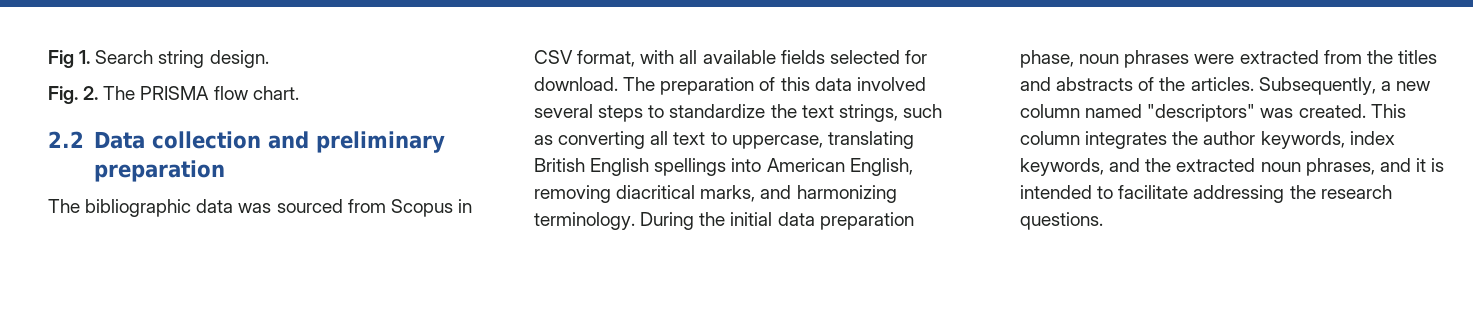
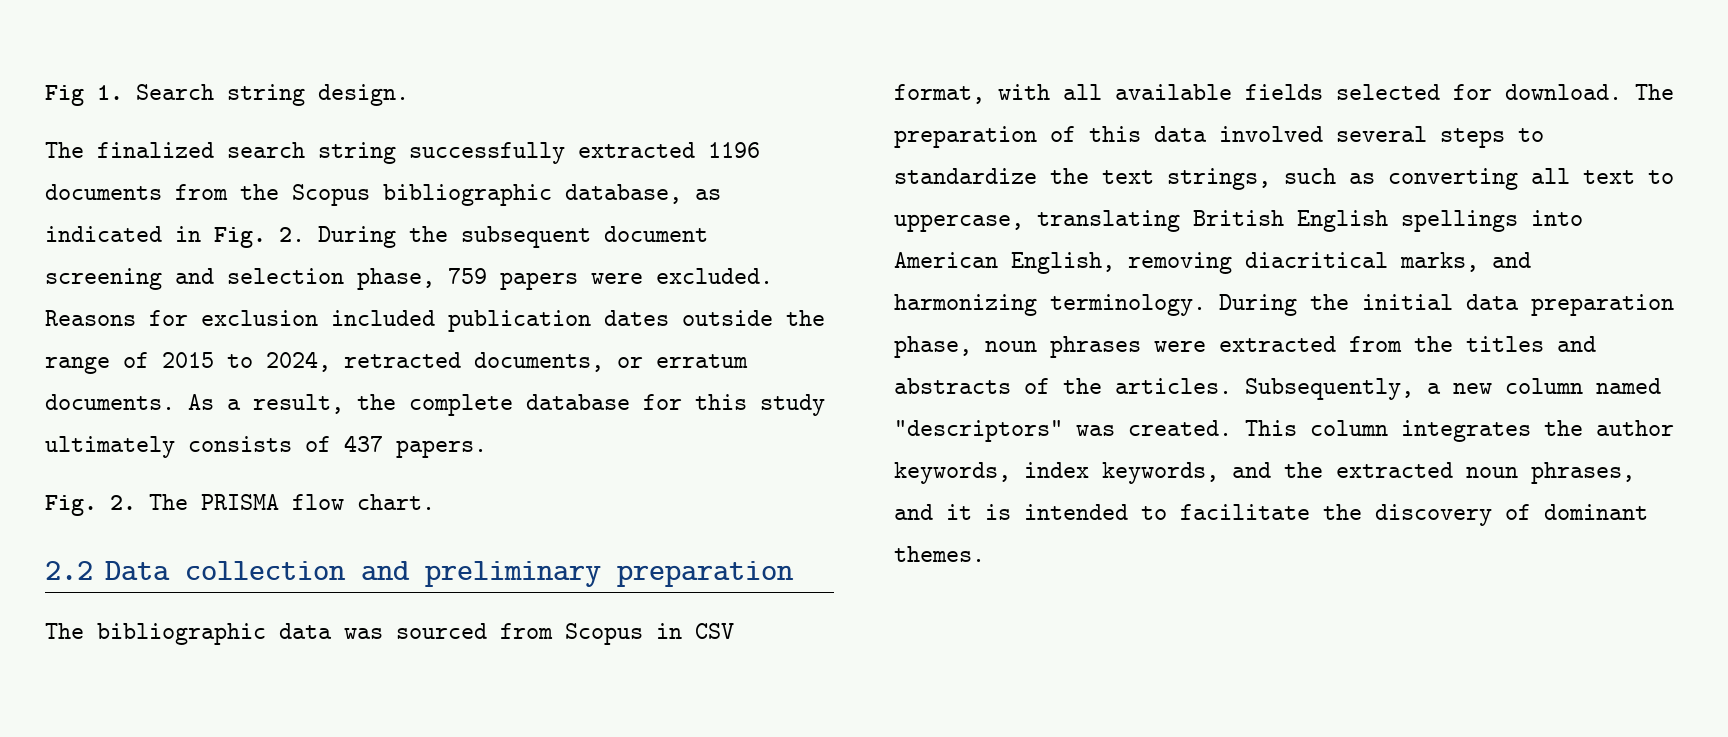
(269, 59) none -> [45,142,760,164] [45,184,721,206] [45,226,708,248] [45,268,773,290] [45,310,825,332] [45,351,748,374] [45,394,825,416] [45,435,487,458] // The finalized search string successfully extracted 1196 documents from the Scopus bibliographic database, as indicated in Fig. 2. During the subsequent document screening and selection phase, 759 papers were excluded. Reasons for exclusion included publication dates outside the range of 2015 to 2024, retracted documents, or erratum documents. As a result, the complete database for this study ultimately consists of 437 papers.
[1193,185,1392,203] [1020,212,1103,230] addressing the research questions. -> [1323,504,1648,526] [894,546,985,562] the discovery of dominant themes.

